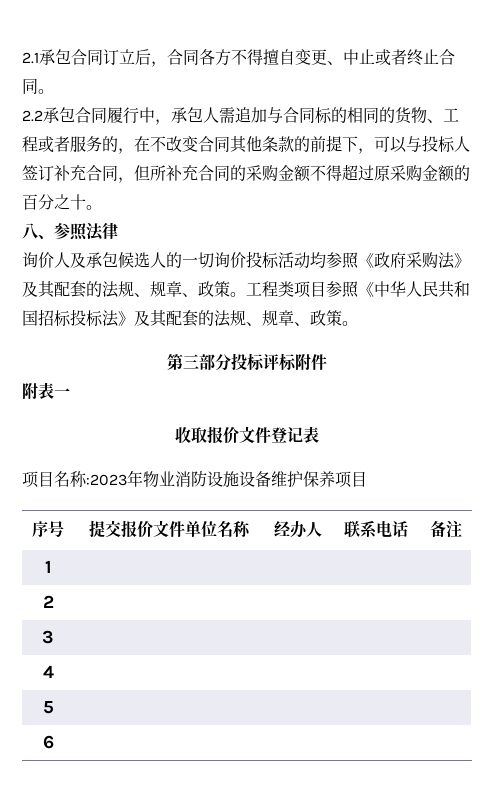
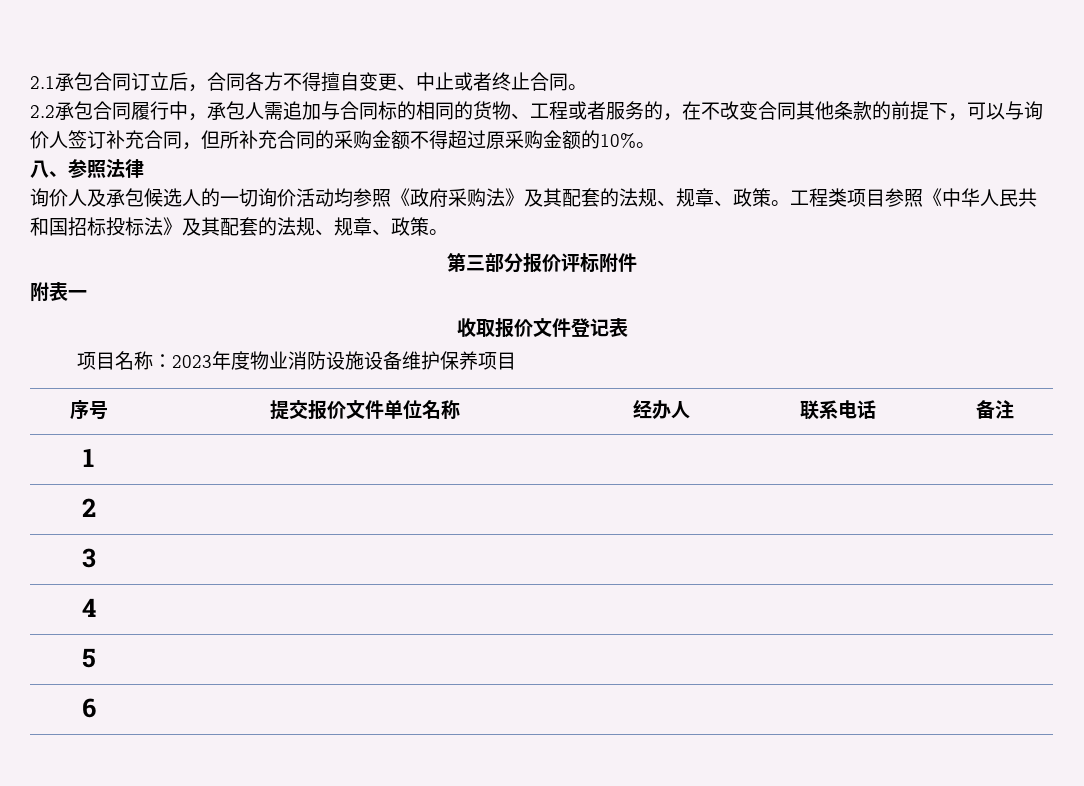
[422,135,455,153] 投标 -> [1024,101,1043,120] [30,131,49,149] 询价
[22,194,86,210] 百分之十 -> [600,133,636,148] 10%
[246,251,279,269] 投标 -> (296, 198) none
[231,353,265,370] 投标 -> [523,253,561,273] 报价
[86,470,143,487] :2023年 -> [153,351,251,370] ：2023年度

